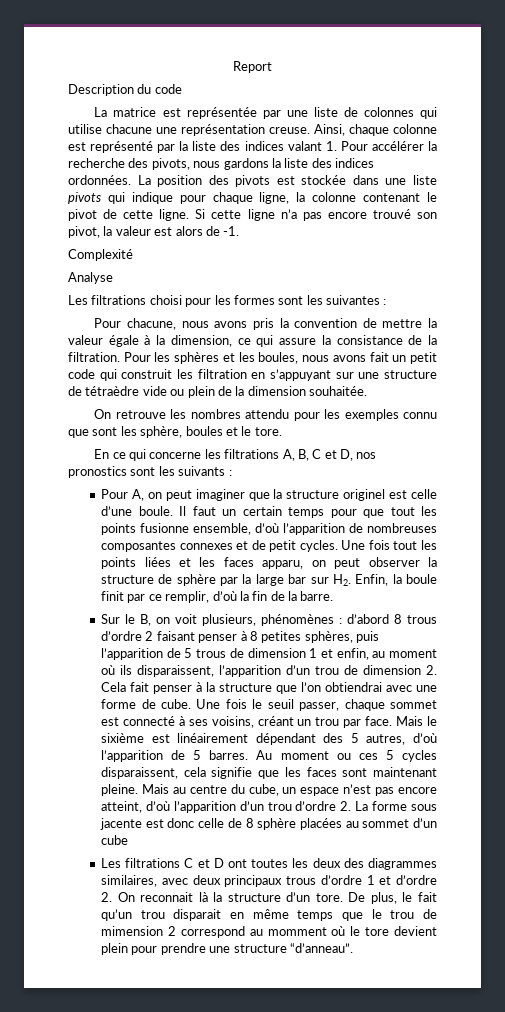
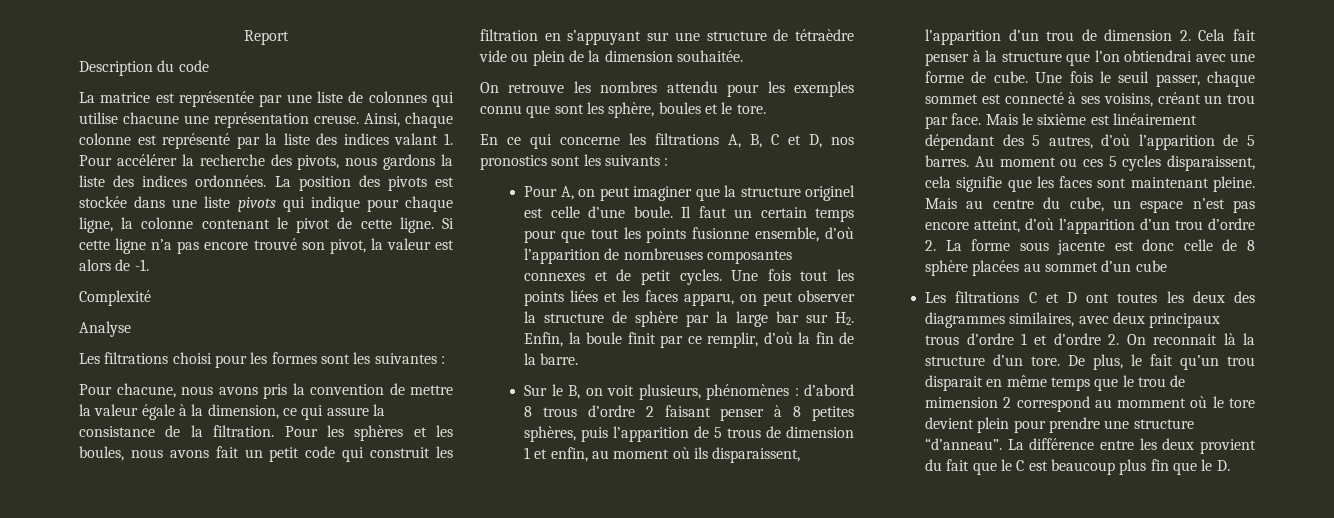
(353, 948) none -> [1007,438,1256,454] [925,459,1230,475] La différence entre les deux provient du fait que le C est beaucoup plus fin que le D.

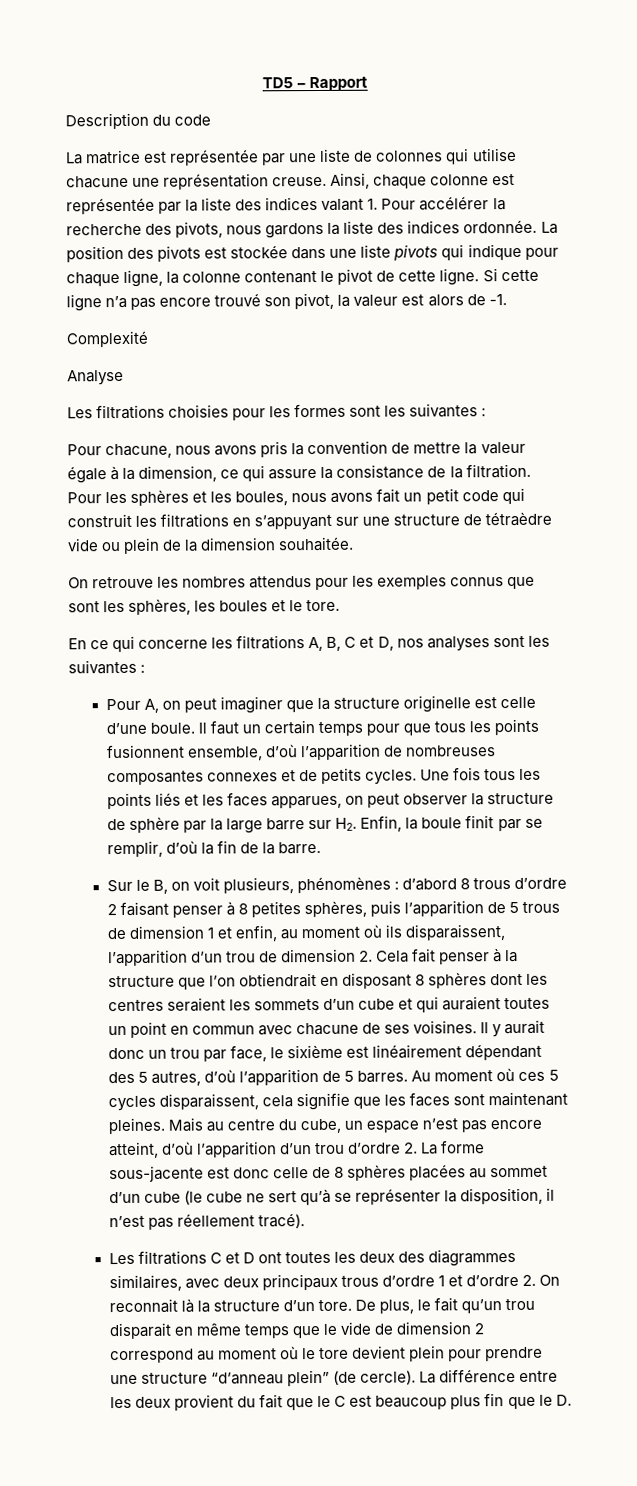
[244,30,289,45] Report -> [262,76,368,92] TD5 – Rapport
[162,133,231,149] représenté -> [66,197,155,215] représentée
[195,175,267,187] ordonnées. -> [463,219,538,234] ordonnée.
[172,352,212,364] choisi -> [168,404,230,418] choisies
[480,29,538,41] filtration -> [160,513,230,528] filtrations
[666,81,718,93] attendu -> [249,576,313,589] attendus
[480,105,522,114] connu -> [450,577,505,587] connus
[608,102,655,118] sphère, -> [128,598,217,615] sphères, les
[480,154,660,170] pronostics sont les suivants -> [426,635,550,652] [68,659,137,675] analyses sont les suivantes
[805,185,855,201] originel -> [403,695,472,713] originelle
[590,227,750,243] tout les points fusionne -> [434,718,540,736] [106,744,185,759] tous les points fusionnent
[640,270,671,285] petit -> [321,767,363,784] petits
[800,269,854,281] [524,290,599,306] tout les points liées -> [484,768,542,781] [106,792,181,810] tous les points liés
[684,293,735,306] apparu, -> [271,795,343,809] apparues,
[776,311,800,323] bar -> [266,818,306,831] barre
[687,336,702,344] ce -> [524,818,543,828] se
[1124,50,1255,62] [925,71,1255,87] [925,92,1201,107] obtiendrai avec une forme de cube. Une fois le seuil passer, chaque sommet est connecté à ses voisins, créant -> [239,972,549,989] [107,996,551,1013] [107,1019,546,1038] [107,1047,145,1060] obtiendrait en disposant 8 sphères dont les centres seraient les sommets d’un cube et qui auraient toutes un point en commun avec chacune de ses voisines. Il y aurait donc
[951,113,1018,125] face. Mais -> [230,1045,268,1062] face,
[1060,158,1078,167] ou -> [496,1068,516,1082] où
[1213,176,1255,192] pleine. -> [107,1117,165,1135] pleines.
[1019,240,1106,255] sous jacente -> [108,1165,204,1183] sous-jacente
[925,260,969,276] sphère -> [347,1164,407,1181] sphères
(1167, 266) none -> [184,1187,556,1206] [108,1213,306,1230] (le cube ne sert qu’à se représenter la disposition, il n’est pas réellement tracé).
[1138,375,1186,387] [925,397,999,408] trou de mimension -> [340,1321,472,1335] vide de dimension
[1117,398,1187,408] momment -> [218,1348,278,1360] moment
[925,438,1003,450] “d’anneau”. -> [211,1369,417,1387] “d’anneau plein” (de cercle).

